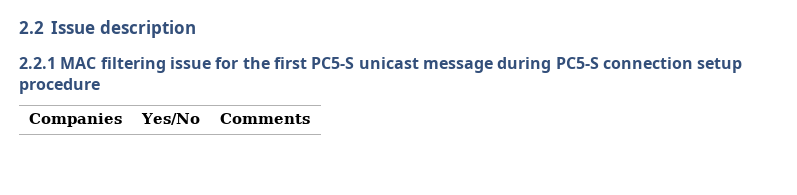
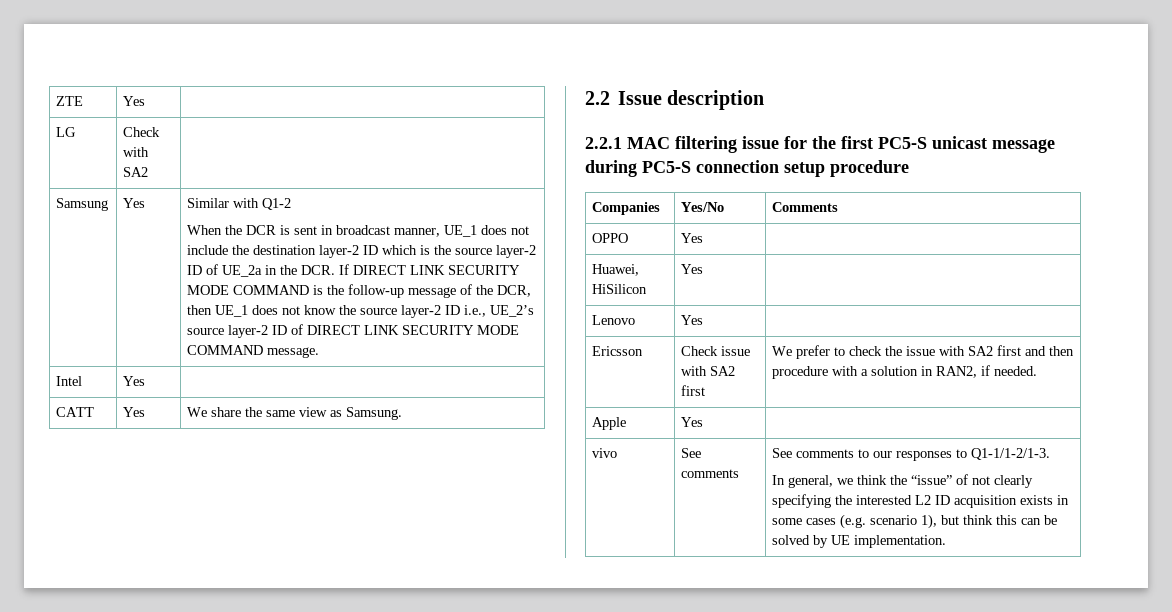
(19, 27) none -> [56,96,84,106] [123,96,146,106] [56,127,77,137] [123,127,161,137] [123,147,150,157] [123,167,149,177] [56,198,109,211] [123,198,146,208] [187,198,292,210] [187,225,530,237] [187,245,537,258] [187,264,521,277] [187,284,532,298] [187,305,535,318] [187,324,520,338] [187,345,320,358] [56,376,83,386] [123,376,146,386] [56,407,95,417] [123,407,146,417] [187,407,403,420] ZTE | Yes | // LG | Check with SA2 | // Samsung | Yes | Similar with Q1-2 // When the DCR is sent in broadcast manner, UE_1 does not include the destination layer-2 ID which is the source layer-2 ID of UE_2a in the DCR. If DIRECT LINK SECURITY MODE COMMAND is the follow-up message of the DCR, then UE_1 does not know the source layer-2 ID i.e., UE_2’s source layer-2 ID of DIRECT LINK SECURITY MODE COMMAND message. // Intel | Yes | // CATT | Yes | We share the same view as Samsung. //
(310, 118) none -> [592,233,629,243] [681,233,704,243] [592,264,640,276] [592,284,648,294] [681,264,704,274] [592,315,636,325] [681,315,704,325] [592,346,644,356] [681,346,751,356] [681,366,736,376] [681,385,706,396] [772,345,1075,359] [772,365,1038,379] [592,417,627,430] [681,417,704,427] [592,448,618,458] [681,448,702,458] [681,469,740,478] [772,448,1051,461] [772,474,1034,488] [772,494,1070,508] [772,514,1058,529] [772,535,947,548] // OPPO | Yes | // Huawei, HiSilicon | Yes | // Lenovo | Yes | // Ericsson | Check issue with SA2 first | We prefer to check the issue with SA2 first and then procedure with a solution in RAN2, if needed. // Apple | Yes | // vivo | See comments | See comments to our responses to Q1-1/1-2/1-3. // In general, we think the “issue” of not clearly specifying the interested L2 ID acquisition exists in some cases (e.g. scenario 1), but think this can be solved by UE implementation.

